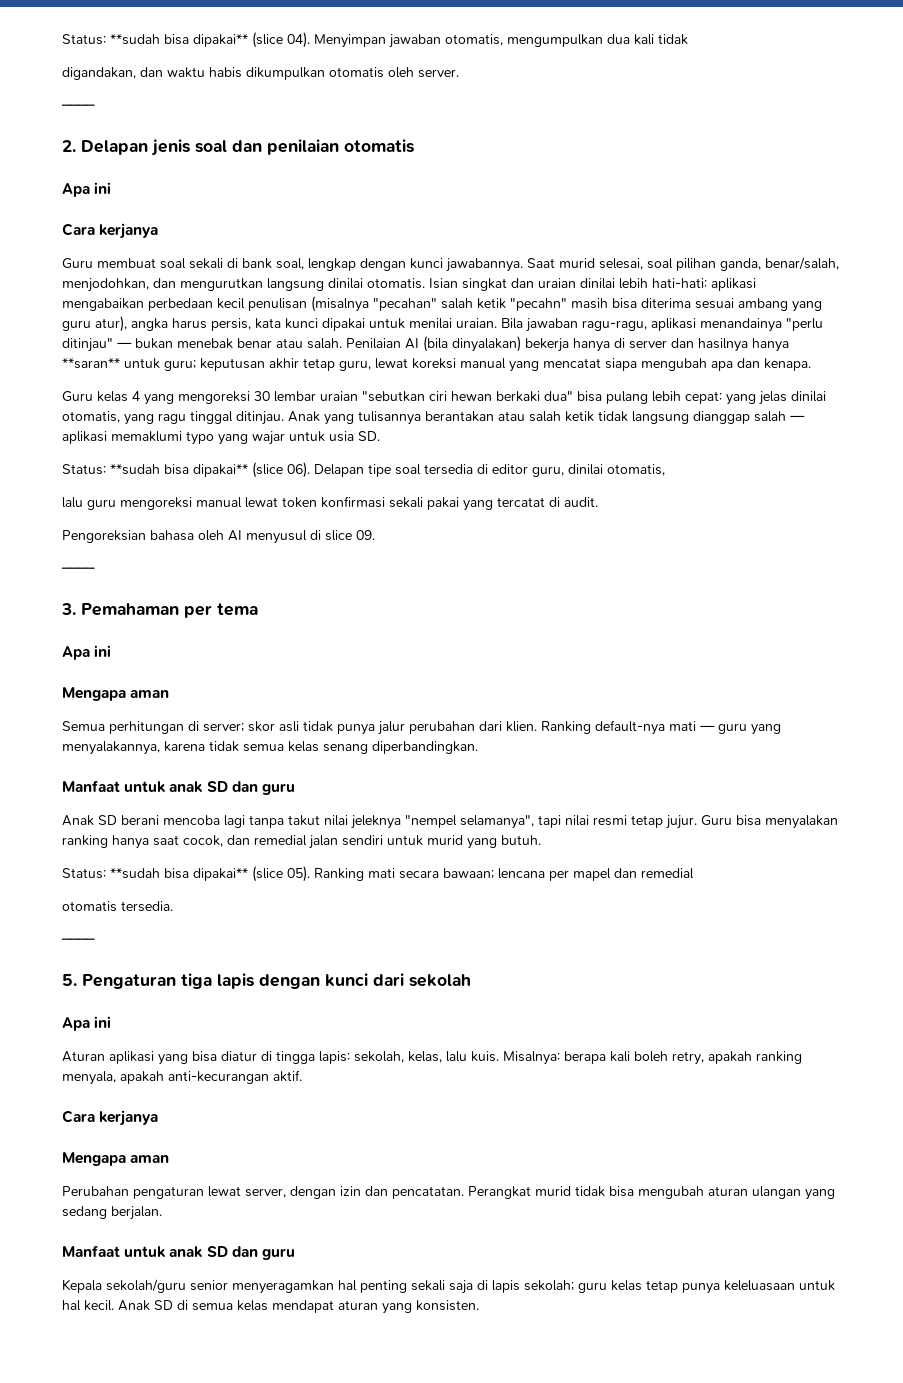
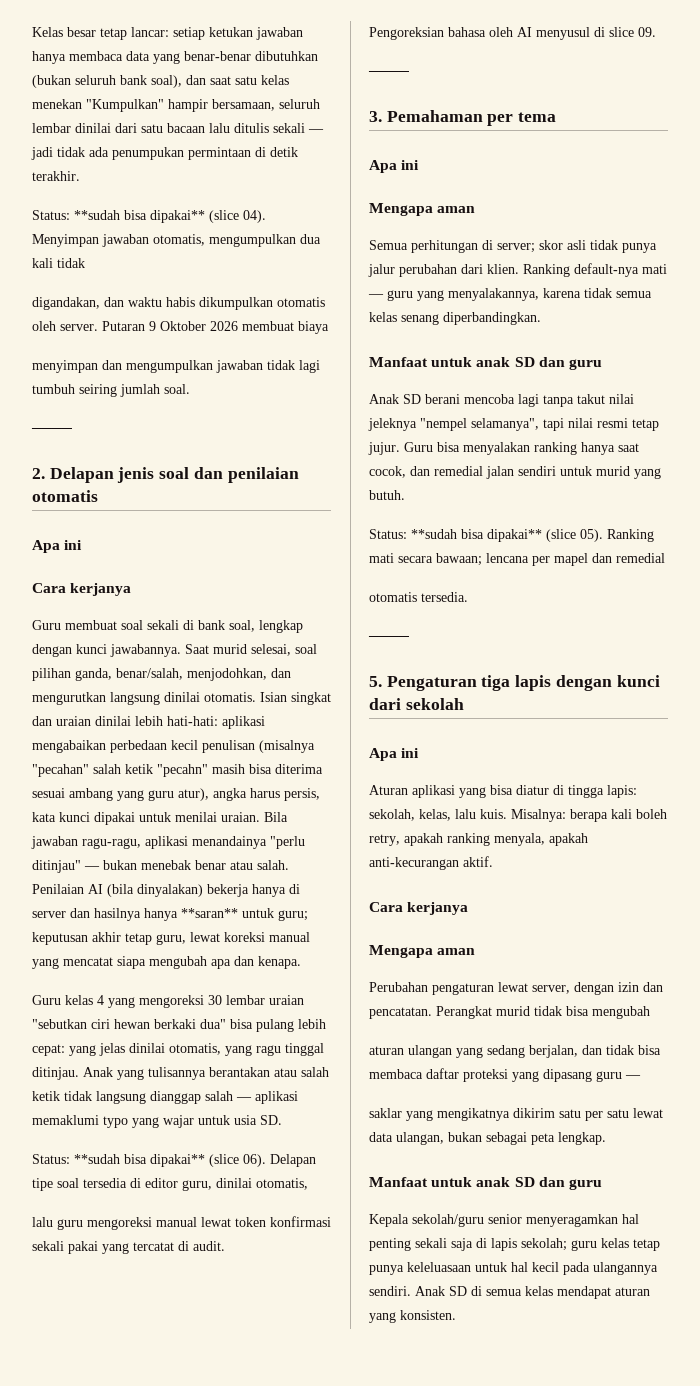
(62, 39) none -> [32,27,303,40] [32,51,318,64] [32,75,289,88] [32,99,320,112] [32,123,324,133] [31,147,298,160] [32,171,80,181] Kelas besar tetap lancar: setiap ketukan jawaban hanya membaca data yang benar-benar dibutuhkan (bukan seluruh bank soal), dan saat satu kelas menekan "Kumpulkan" hampir bersamaan, seluruh lembar dinilai dari satu bacaan lalu ditulis sekali — jadi tidak ada penumpukan permintaan di detik terakhir. //
(459, 73) none -> [102,321,329,334] [32,360,320,373] [32,384,190,397] Putaran 9 Oktober 2026 membuat biaya // menyimpan dan mengumpulkan jawaban tidak lagi tumbuh seiring jumlah soal.
(704, 1192) none -> (650, 1012) //
[111,1206,162,1220] berjalan. -> [529,1045,661,1058] [369,1068,641,1082] [369,1108,663,1121] [369,1132,606,1145] berjalan, dan tidak bisa membaca daftar proteksi yang dipasang guru — // saklar yang mengikatnya dikirim satu per satu lewat data ulangan, bukan sebagai peta lengkap.
[84,1300,114,1311] kecil. -> [532,1262,658,1275] [369,1286,411,1296] kecil pada ulangannya sendiri.

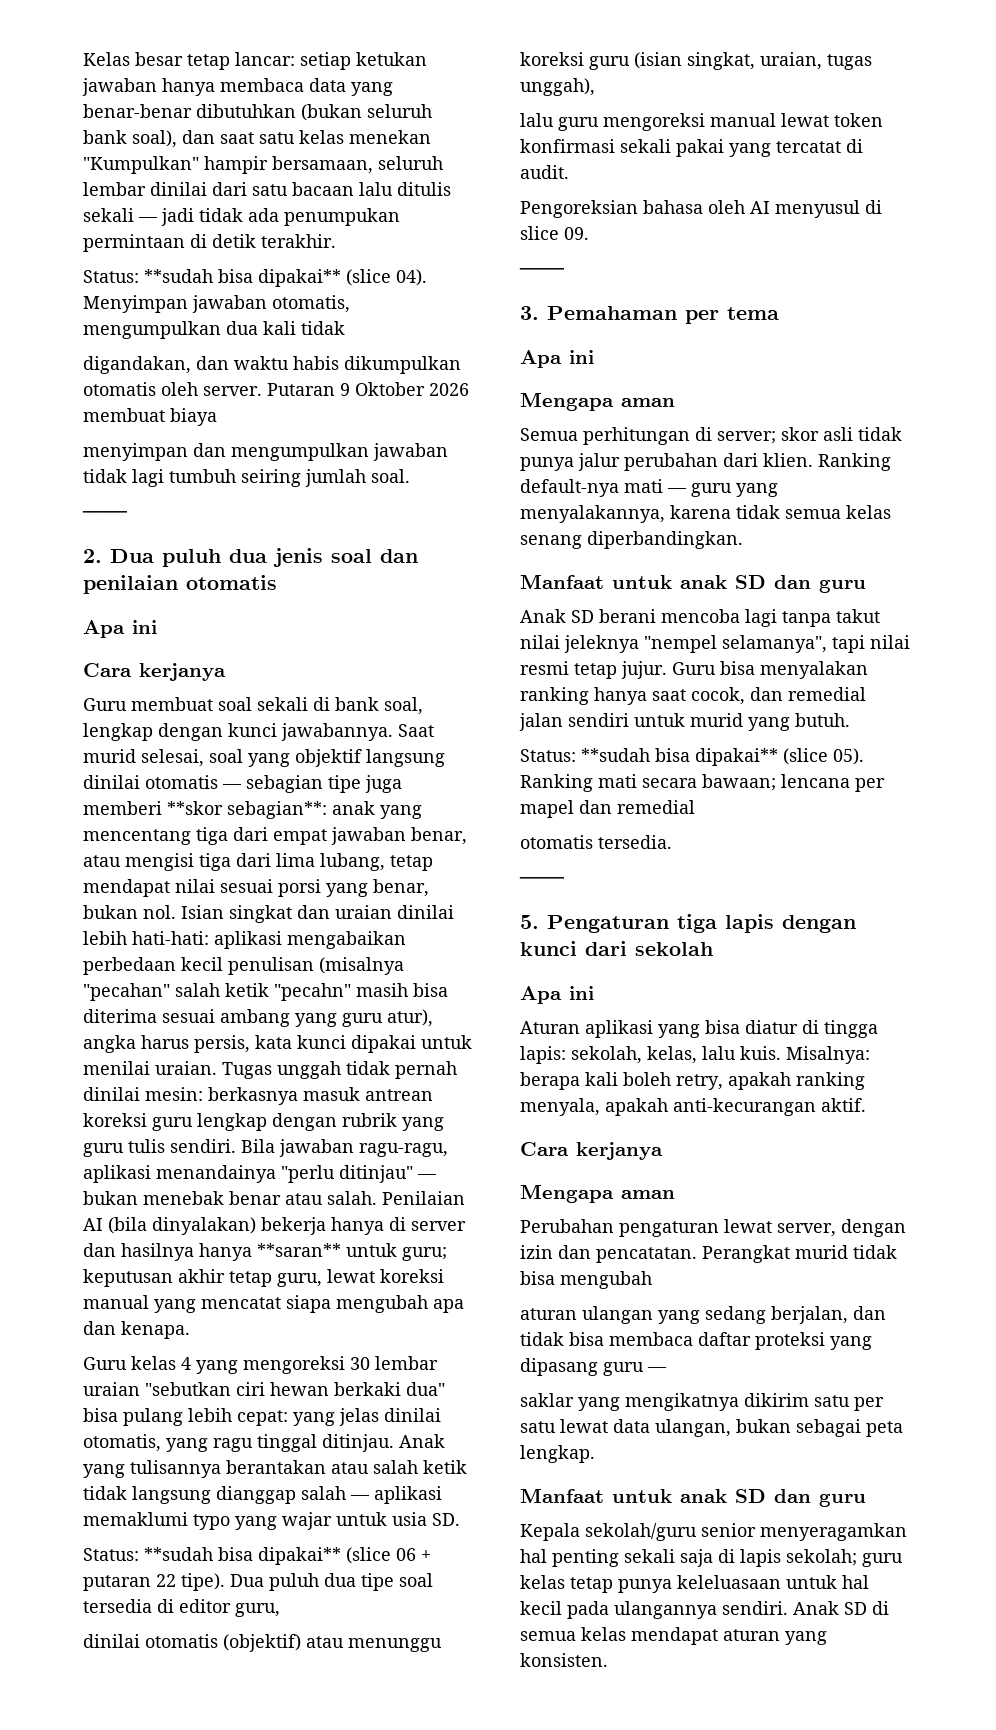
[49,467,114,483] Delapan -> [110,549,267,567] Dua puluh dua
[32,668,291,681] [32,692,256,705] pilihan ganda, benar/salah, menjodohkan, dan mengurutkan langsung dinilai otomatis. -> [248,749,445,767] [83,775,402,793] [83,801,422,819] [83,827,467,845] [83,853,433,871] [83,879,429,897] [83,905,176,919] yang objektif langsung dinilai otomatis — sebagian tipe juga memberi **skor sebagian**: anak yang mencentang tiga dari empat jawaban benar, atau mengisi tiga dari lima lubang, tetap mendapat nilai sesuai porsi yang benar, bukan nol.
(260, 817) none -> [222,1061,457,1079] [83,1087,433,1105] [83,1113,444,1131] [83,1139,236,1157] Tugas unggah tidak pernah dinilai mesin: berkasnya masuk antrean koreksi guru lengkap dengan rubrik yang guru tulis sendiri.
[243,1154,316,1167] 06). Delapan -> [396,1548,431,1561] [83,1573,356,1591] 06 + putaran 22 tipe). Dua puluh dua
[216,1178,308,1190] dinilai otomatis, -> [83,1634,442,1652] [520,52,872,70] [520,78,595,96] // dinilai otomatis (objektif) atau menunggu koreksi guru (isian singkat, uraian, tugas unggah),

